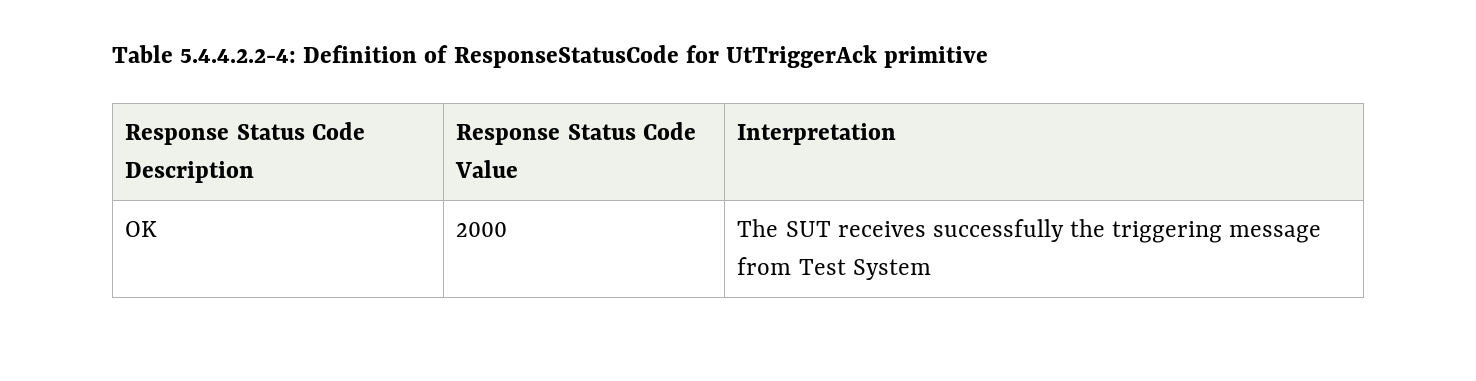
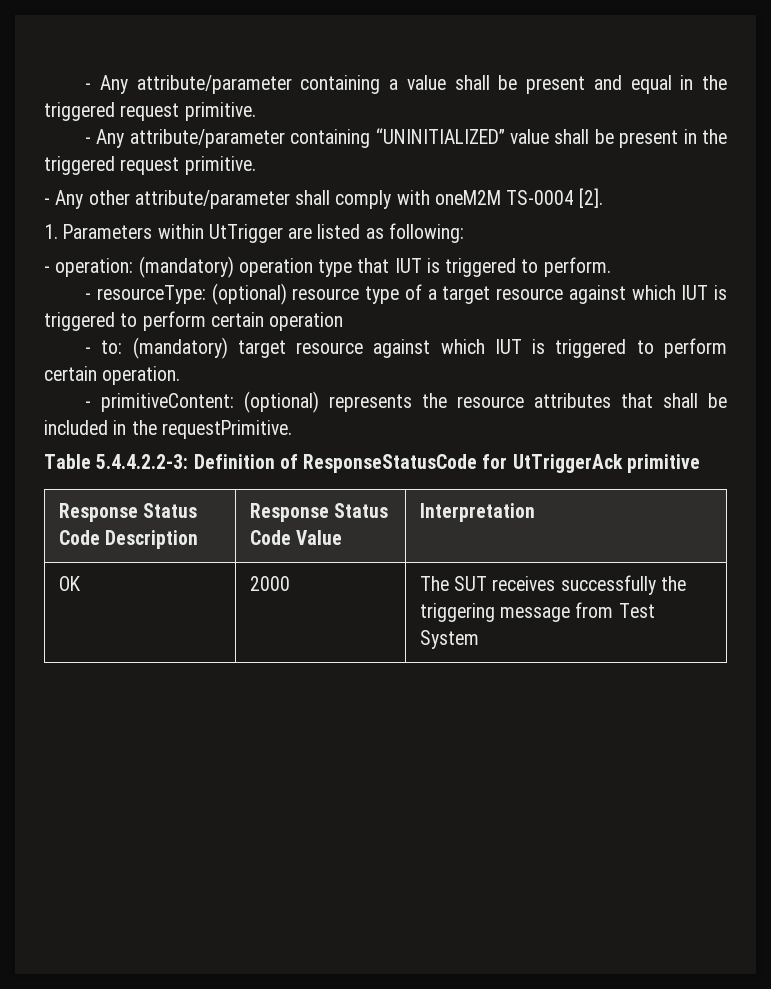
[112,45,297,63] Table 5.4.4.2.2-4: -> [85,75,728,94] [44,102,256,121] [85,128,728,148] [44,156,256,175] [44,188,604,209] [44,223,464,243] [44,256,611,278] [85,283,727,305] [44,311,344,331] [85,337,727,359] [44,366,181,385] [85,391,728,413] [44,420,292,439] [44,454,189,469] - Any attribute/parameter containing a value shall be present and equal in the triggered request primitive. // - Any attribute/parameter containing “UNINITIALIZED” value shall be present in the triggered request primitive. // - Any other attribute/parameter shall comply with oneM2M TS-0004 [2]. // 1. Parameters within UtTrigger are listed as following: // - operation: (mandatory) operation type that IUT is triggered to perform. // - resourceType: (optional) resource type of a target resource against which IUT is triggered to perform certain operation // - to: (mandatory) target resource against which IUT is triggered to perform certain operation. // - primitiveContent: (optional) represents the resource attributes that shall be included in the requestPrimitive. // Table 5.4.4.2.2-3:

